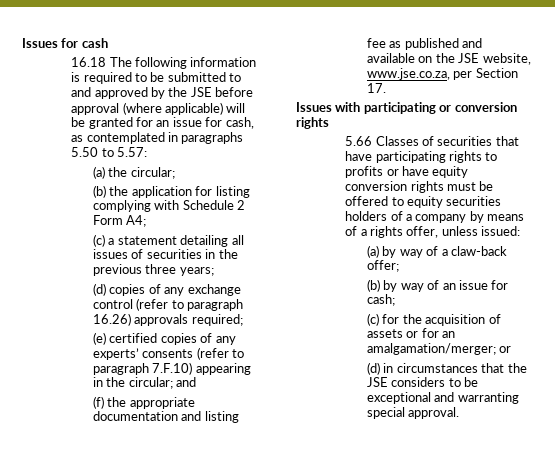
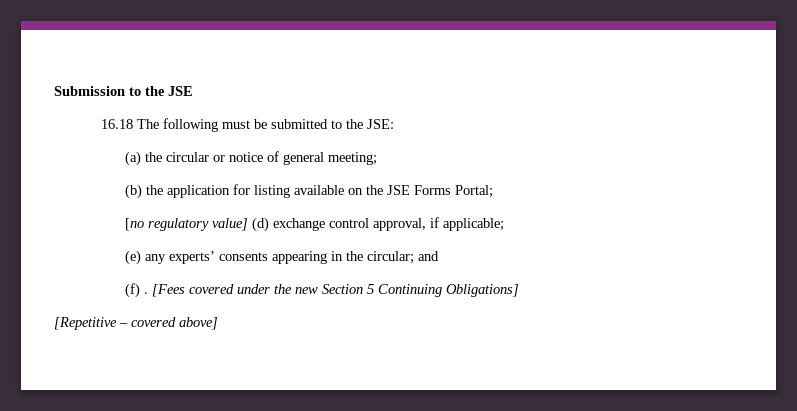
[22,38,108,48] Issues for cash -> [54,86,193,96] Submission to the JSE
[190,57,257,67] [71,72,242,84] [71,87,254,99] [71,102,246,115] [71,117,254,129] [71,132,244,144] [71,147,148,157] [93,166,175,179] information is required to be submitted to and approved by the JSE before approval (where applicable) will be granted for an issue for cash, as contemplated in paragraphs 5.50 to 5.57: // (a) the circular; -> [222,119,395,129] [124,151,377,166] must be submitted to the JSE: // (a) the circular or notice of general meeting;
[93,200,246,212] [93,215,147,227] [93,234,244,247] [93,249,238,259] [93,264,214,276] [93,283,241,296] [93,298,244,311] [93,313,243,326] [93,332,236,345] [93,347,245,360] [93,362,193,375] complying with Schedule 2 Form A4; // (c) a statement detailing all issues of securities in the previous three years; // (d) copies of any exchange control (refer to paragraph 16.26) approvals required; // (e) certified copies of any experts’ consents (refer to paragraph 7.F.10) -> [293,185,493,198] [124,217,504,232] [124,250,268,265] available on the JSE Forms Portal; // [no regulatory value] (d) exchange control approval, if applicable; // (e) any experts’ consents
[107,397,195,409] [93,411,239,423] [367,38,483,50] [367,53,531,65] [367,68,518,80] [367,83,387,93] [296,102,517,114] [296,117,329,129] [345,136,519,146] [345,151,498,163] [345,166,469,178] [345,181,494,193] [345,196,502,208] [345,211,525,223] [345,226,521,238] [367,245,507,258] [367,260,400,272] [367,279,509,292] [367,294,396,306] [367,313,501,326] [367,328,456,338] [367,343,512,355] [367,362,527,375] [367,377,479,387] [367,392,519,404] [367,407,460,419] the appropriate documentation and listing fee as published and available on the JSE website, www.jse.co.za, per Section 17. // Issues with participating or conversion rights // 5.66 Classes of securities that have participating rights to profits or have equity conversion rights must be offered to equity securities holders of a company by means of a rights offer, unless issued: // (a) by way of a claw-back offer; // (b) by way of an issue for cash; // (c) for the acquisition of assets or for an amalgamation/merger; or // (d) in circumstances that the JSE considers to be exceptional and warranting special approval. -> [143,284,519,297] [54,317,218,330] . [Fees covered under the new Section 5 Continuing Obligations] // [Repetitive – covered above]

